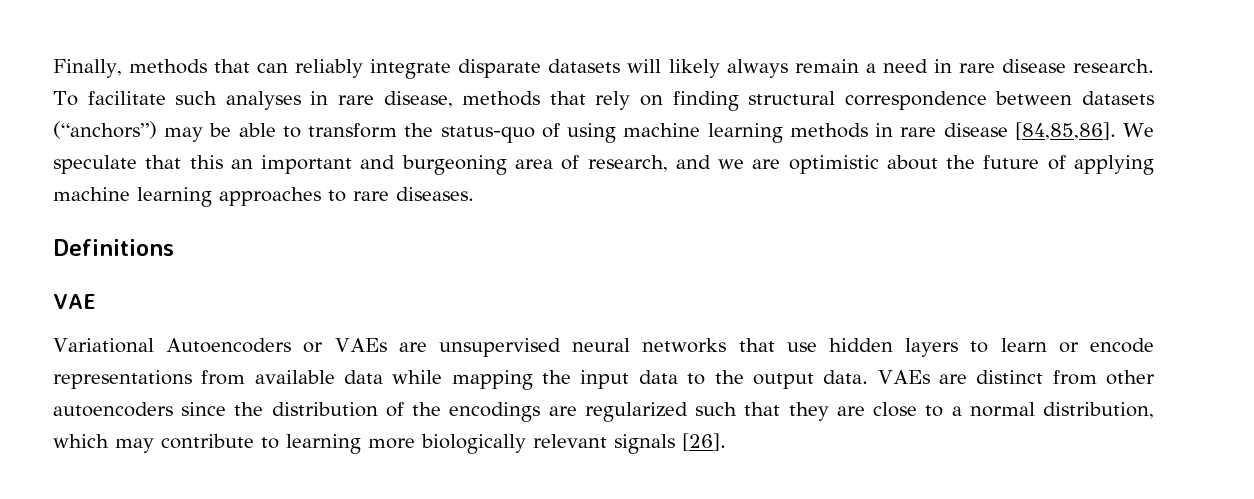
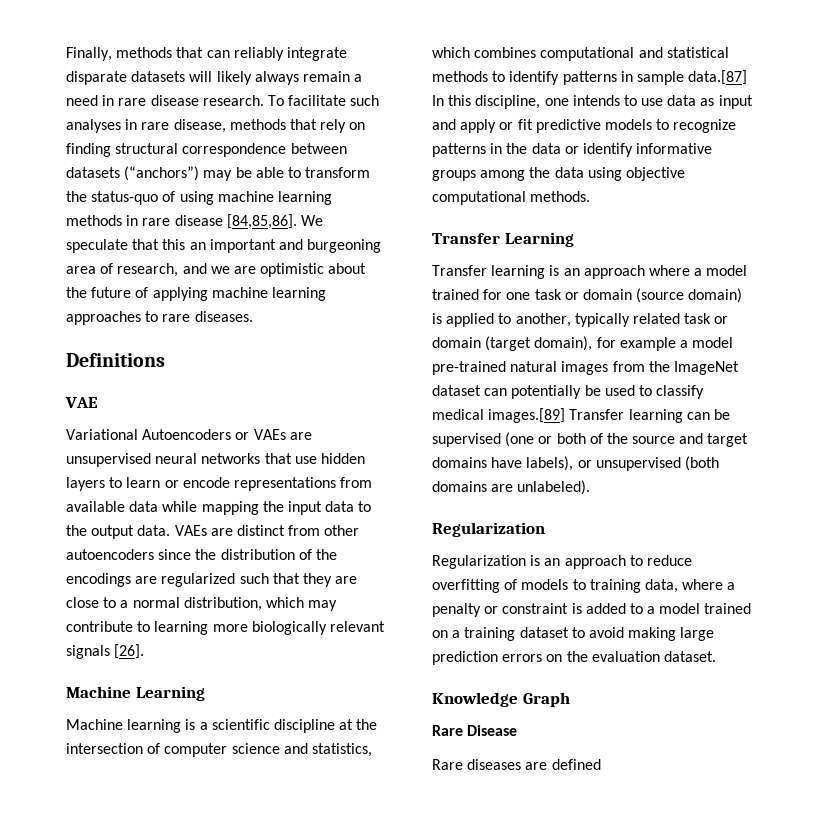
(726, 442) none -> [66,686,205,701] [66,719,378,733] [66,743,372,757] [432,47,729,61] [432,70,748,85] [432,95,753,109] [432,119,737,133] [432,143,713,157] [432,167,685,181] [432,191,591,205] [432,232,574,247] [432,265,748,279] [432,288,743,303] [432,313,729,327] [432,336,734,351] [432,361,739,375] [432,385,705,399] [432,408,730,423] [432,432,749,447] [432,456,719,471] [432,480,591,495] [432,522,545,537] [432,555,692,569] [432,579,736,593] [432,603,752,617] [432,627,715,641] [432,651,716,665] [432,692,570,707] [432,725,518,736] [432,759,601,770] // Machine Learning // Machine learning is a scientific discipline at the intersection of computer science and statistics, which combines computational and statistical methods to identify patterns in sample data.[87] In this discipline, one intends to use data as input and apply or fit predictive models to recognize patterns in the data or identify informative groups among the data using objective computational methods. // Transfer Learning // Transfer learning is an approach where a model trained for one task or domain (source domain) is applied to another, typically related task or domain (target domain), for example a model pre-trained natural images from the ImageNet dataset can potentially be used to classify medical images.[89] Transfer learning can be supervised (one or both of the source and target domains have labels), or unsupervised (both domains are unlabeled). // Regularization // Regularization is an approach to reduce overfitting of models to training data, where a penalty or constraint is added to a model trained on a training dataset to avoid making large prediction errors on the evaluation dataset. // Knowledge Graph // Rare Disease // Rare diseases are defined

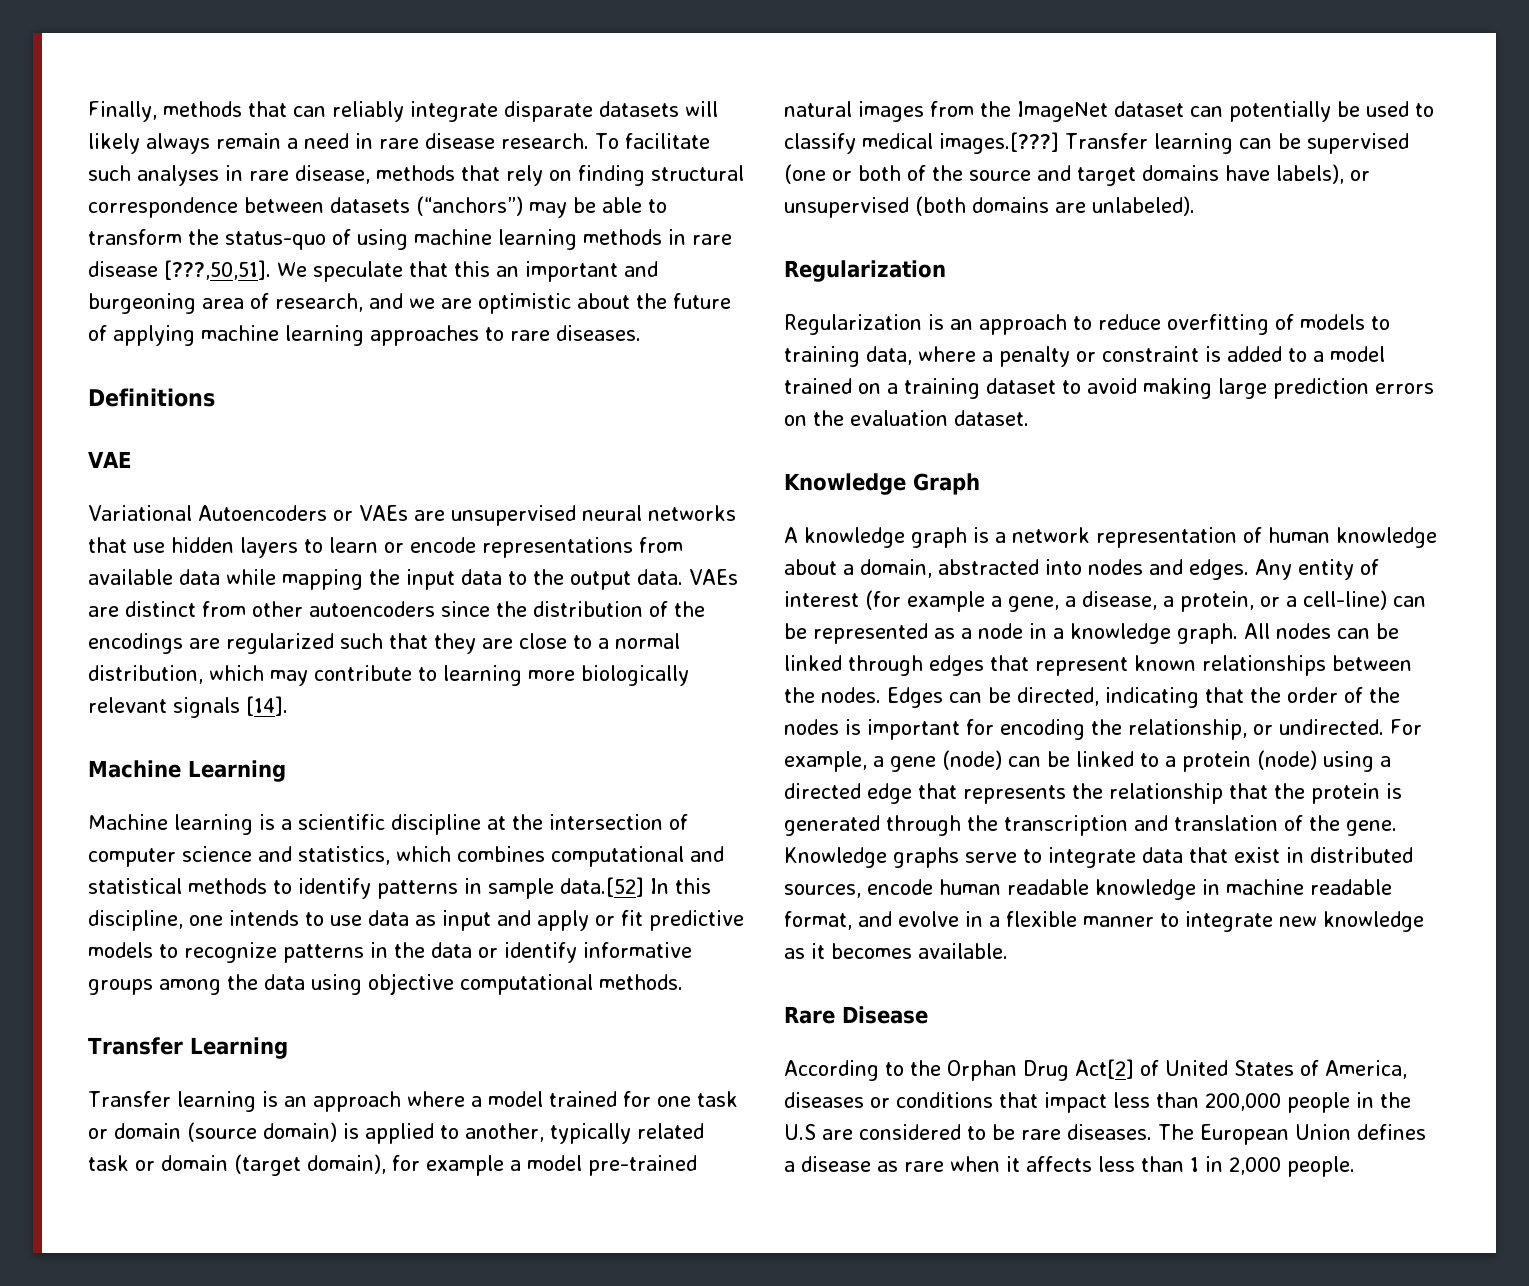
[226,214,297,229] [84,85,86]. -> [164,260,271,280] [???,50,51].
[114,644,145,659] [26]. -> [246,696,288,716] [14].
[688,70,748,85] data.[87] -> [560,877,644,897] data.[52]
[488,408,566,423] images.[89] -> [939,132,1059,154] images.[???]
[432,725,518,736] [432,759,601,770] Rare Disease // Rare diseases are defined -> [784,527,1437,548] [784,559,1379,580] [784,590,1426,612] [784,623,1399,644] [784,655,1412,676] [784,687,1400,708] [784,719,1422,740] [784,750,1391,772] [784,783,1402,804] [784,815,1397,836] [784,847,1413,868] [784,879,1392,900] [784,911,1424,932] [784,943,1008,959] [784,1006,928,1024] [784,1059,1407,1081] [784,1092,1411,1113] [784,1124,1426,1145] [784,1156,1355,1177] A knowledge graph is a network representation of human knowledge about a domain, abstracted into nodes and edges. Any entity of interest (for example a gene, a disease, a protein, or a cell-line) can be represented as a node in a knowledge graph. All nodes can be linked through edges that represent known relationships between the nodes. Edges can be directed, indicating that the order of the nodes is important for encoding the relationship, or undirected. For example, a gene (node) can be linked to a protein (node) using a directed edge that represents the relationship that the protein is generated through the transcription and translation of the gene. Knowledge graphs serve to integrate data that exist in distributed sources, encode human readable knowledge in machine readable format, and evolve in a flexible manner to integrate new knowledge as it becomes available. // Rare Disease // According to the Orphan Drug Act[2] of United States of America, diseases or conditions that impact less than 200,000 people in the U.S are considered to be rare diseases. The European Union defines a disease as rare when it affects less than 1 in 2,000 people.

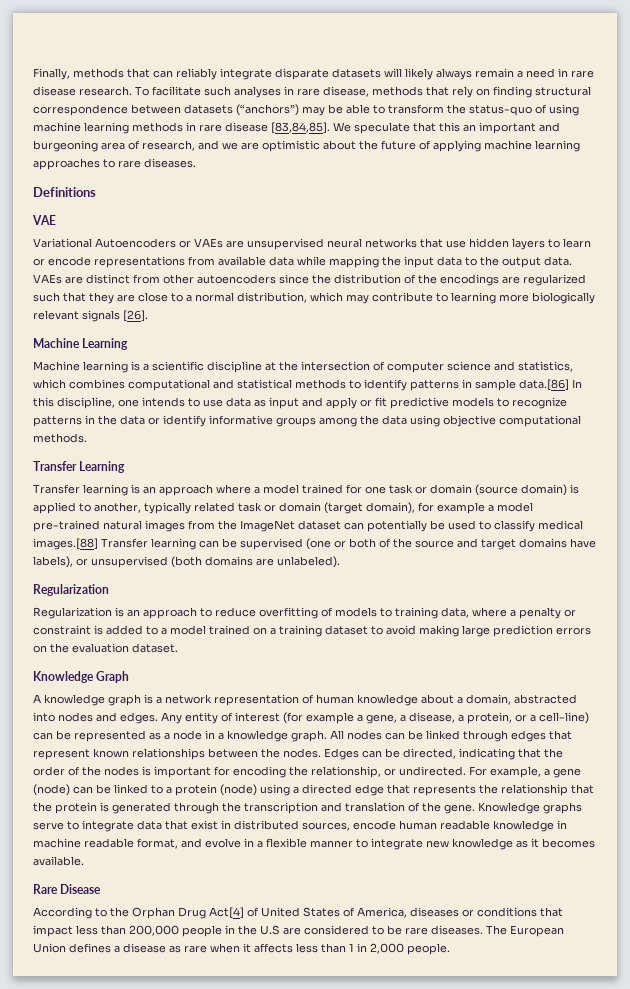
[164,260,271,280] [???,50,51]. -> [271,122,330,134] [83,84,85].
[246,696,288,716] [14]. -> [123,310,148,322] [26].
[560,877,644,897] data.[52] -> [519,379,569,391] data.[86]
[939,132,1059,154] images.[???] -> [33,538,98,550] images.[88]
[1075,1059,1134,1079] Act[2] -> [209,907,244,919] Act[4]

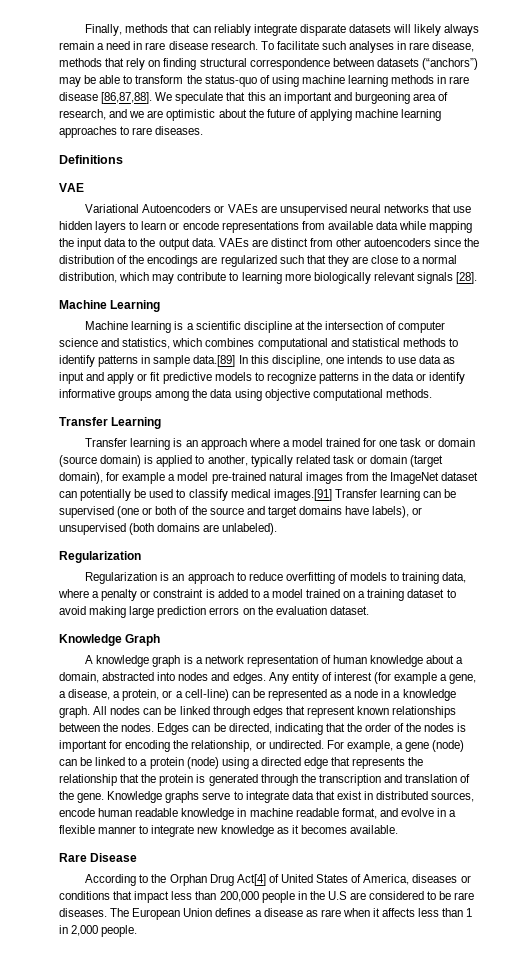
[271,122,330,134] [83,84,85]. -> [101,92,153,104] [86,87,88].
[123,310,148,322] [26]. -> [456,272,478,284] [28].
[519,379,569,391] data.[86] -> [193,355,236,367] data.[89]
[33,538,98,550] images.[88] -> [273,489,332,501] images.[91]

